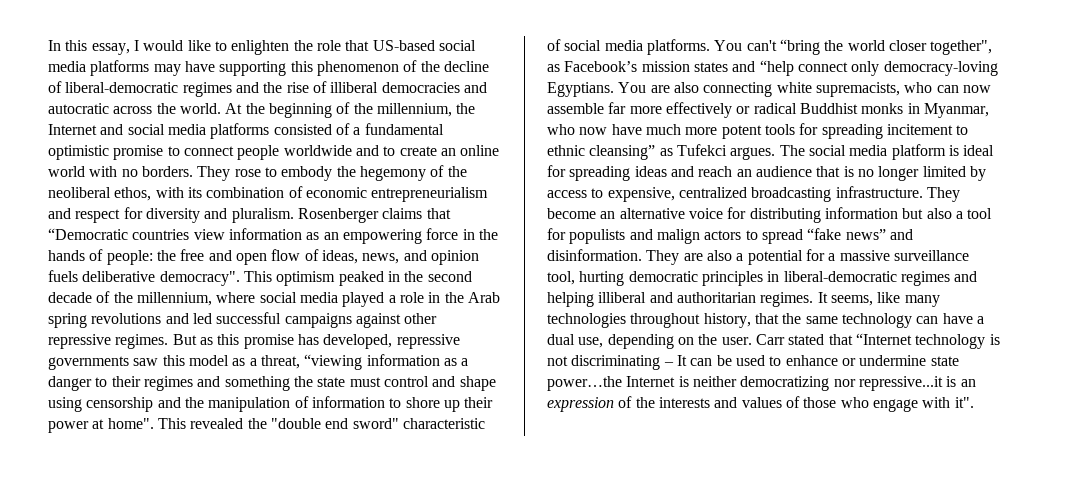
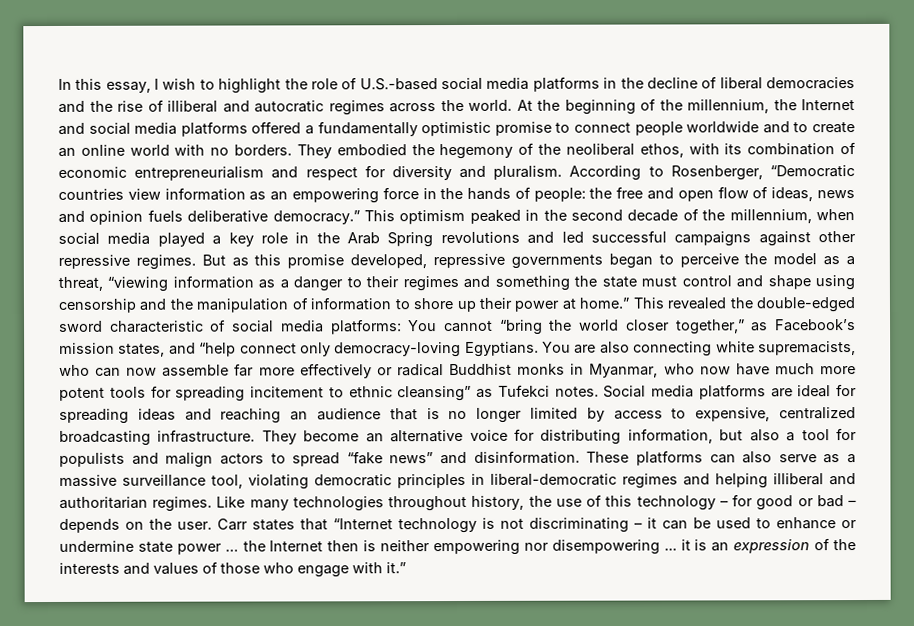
[143,40,476,55] [48,60,418,76] would like to enlighten the role that US-based social media platforms may have supporting this phenomenon of -> [162,76,618,94] wish to highlight the role of U.S.-based social media platforms in
[65,82,232,97] liberal-democratic regimes -> [719,77,855,90] liberal democracies
[381,82,460,93] democracies -> (218, 106) none
(109, 108) none -> [328,100,385,116] regimes
[273,123,444,135] consisted of a fundamental -> [251,121,418,137] offered a fundamentally
[234,166,333,181] rose to embody -> [336,144,407,156] embodied
[297,208,451,223] Rosenberger claims that -> [569,165,763,181] According to Rosenberger,
[362,253,400,264] news, -> [816,190,855,199] news
[159,271,240,286] democracy". -> [272,210,360,225] democracy.”
[216,292,256,303] where -> [815,209,855,221] when
(396, 299) none -> [228,232,254,247] key
[48,313,87,328] spring -> [387,232,434,248] Spring
[297,334,319,345] has -> (345, 261) none
[133,355,185,366] saw this -> [608,253,768,269] began to perceive the
[107,418,154,429] home". -> [579,297,630,309] home.”
[270,418,399,429] "double end sword" -> [756,297,855,313] [59,320,103,332] double-edged sword
[646,39,777,55] platforms. You can't -> [330,319,494,335] platforms: You cannot
[930,40,993,55] together", -> [675,319,745,335] together,”
[693,62,728,72] states -> [118,343,166,357] states,
[730,144,959,160] argues. The social media platform is -> [554,384,793,400] notes. Social media platforms are
[698,166,733,177] reach -> [220,408,282,424] reaching
[824,207,898,219] information -> [627,428,713,444] information,
[646,249,825,265] They are also a potential for -> [586,450,841,466] These platforms can also serve as
[579,271,625,286] hurting -> [248,474,309,490] violating
[817,292,901,306] It seems, like -> [216,496,246,508] Like
[754,313,984,328] [547,334,674,349] that the same technology can have a dual use, depending -> [528,494,858,511] [59,518,120,533] the use of this technology – for good or bad – depends
[788,334,825,345] stated -> [252,519,295,531] states
[676,355,687,366] It -> [647,517,657,529] it
[547,376,943,391] power…the Internet is neither democratizing nor repressive...it -> [176,539,691,556] power … the Internet then is neither empowering nor disempowering ... it
[954,397,974,408] it". -> [386,562,406,574] it.”

